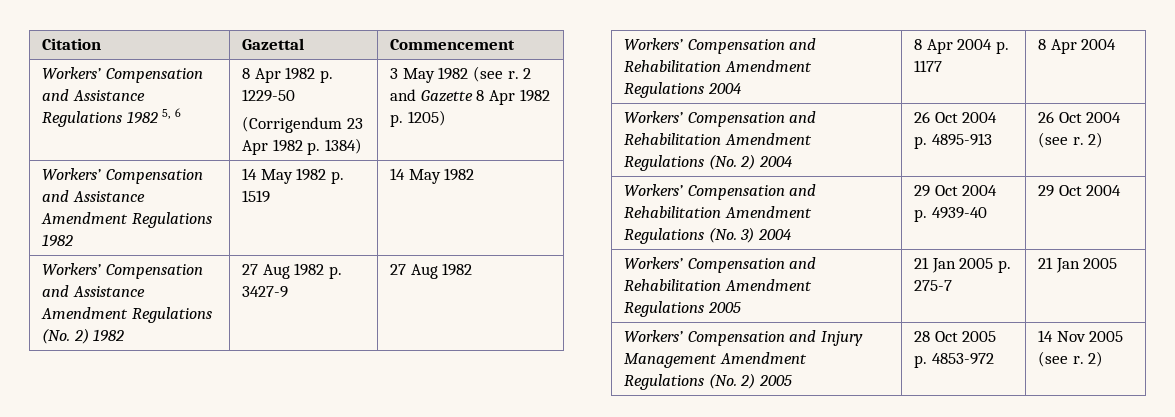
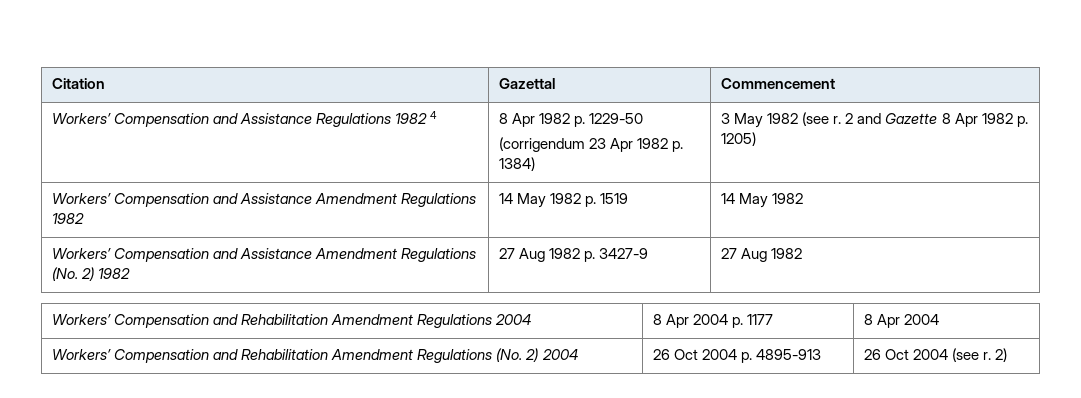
[162,108,182,119] 5, 6 -> [430,111,438,119] 4
[242,116,343,133] (Corrigendum -> [499,137,586,152] (corrigendum
[624,184,817,200] [624,206,812,218] [624,227,793,244] [914,185,998,197] [914,207,987,222] [1038,185,1122,197] [624,257,817,273] [624,279,812,291] [624,301,741,317] [914,257,1012,273] [914,280,953,291] [1038,257,1118,273] [624,330,864,346] [624,352,807,368] [624,373,793,390] [914,331,997,342] [914,353,994,368] [1038,330,1124,342] [1038,351,1104,367] // Workers’ Compensation and Rehabilitation Amendment Regulations (No. 3) 2004 | 29 Oct 2004 p. 4939-40 | 29 Oct 2004 // Workers’ Compensation and Rehabilitation Amendment Regulations 2005 | 21 Jan 2005 p. 275-7 | 21 Jan 2005 // Workers’ Compensation and Injury Management Amendment Regulations (No. 2) 2005 | 28 Oct 2005 p. 4853-972 | 14 Nov 2005 (see r. 2) -> (1008, 355) none

